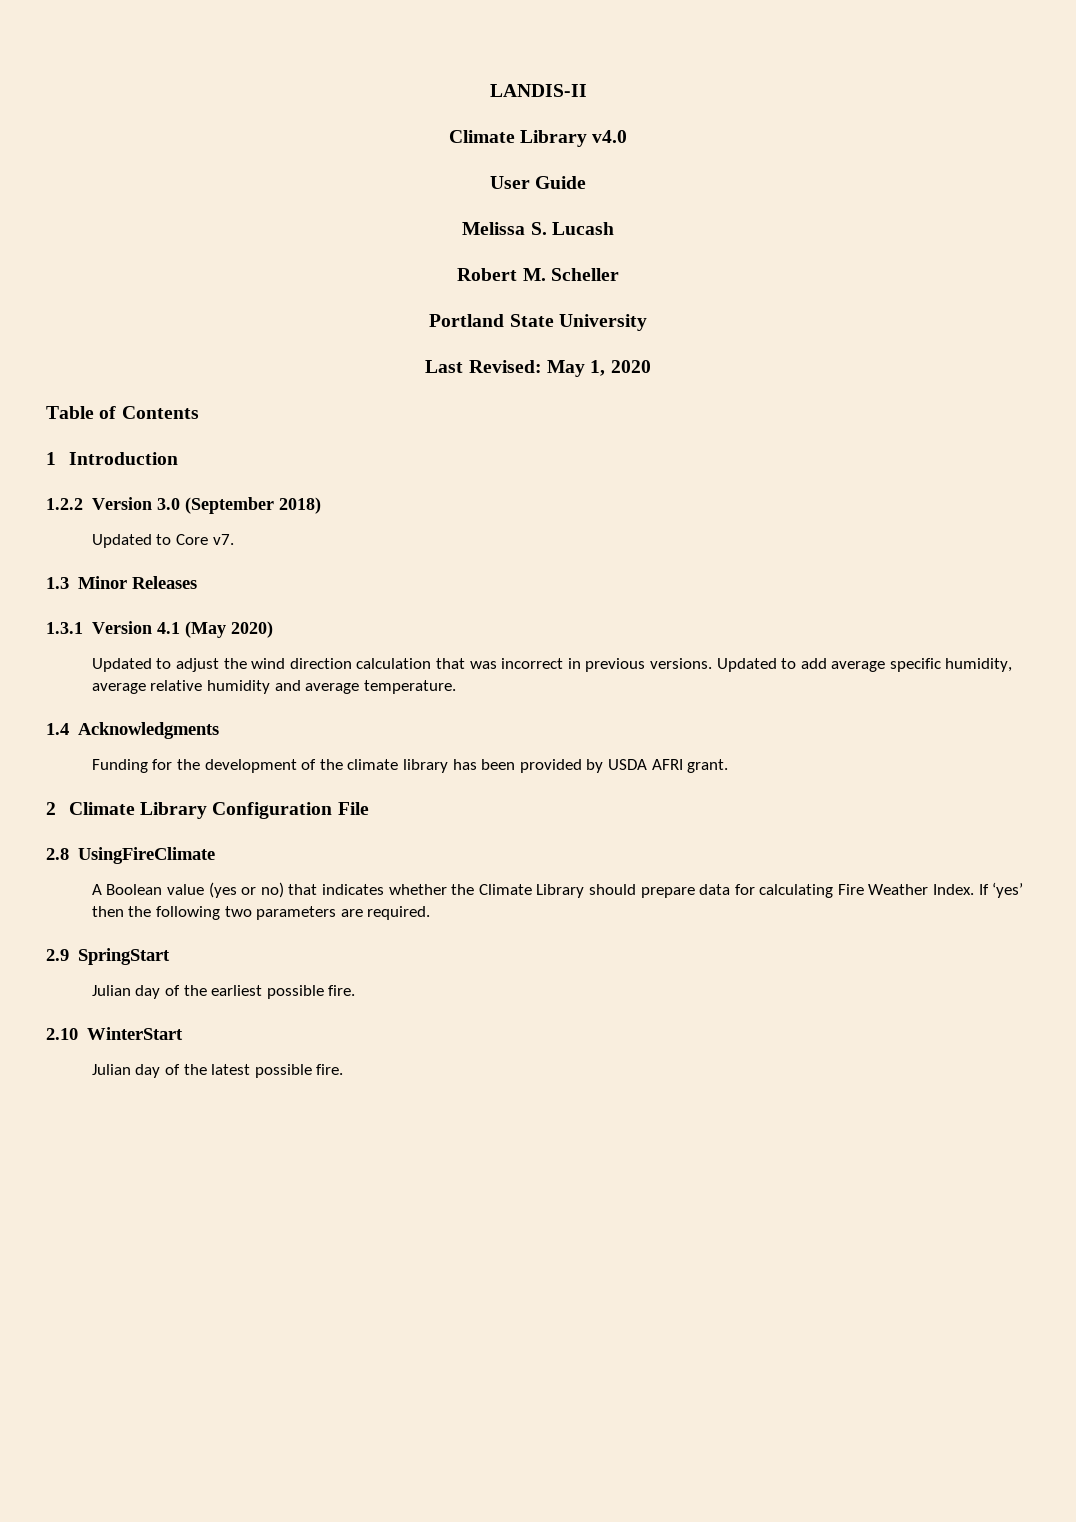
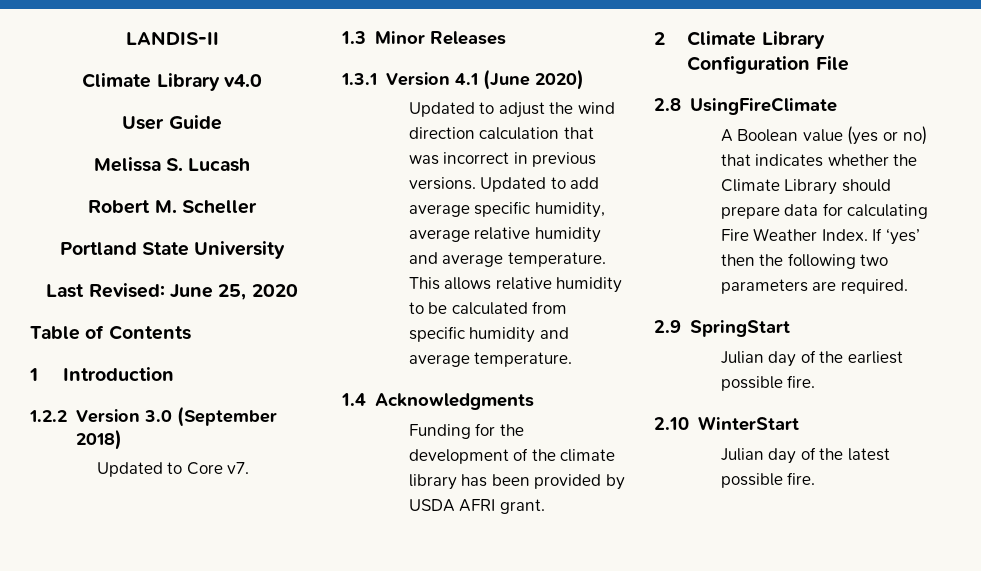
[547,360,606,377] May 1, -> [170,284,247,300] June 25,
[184,621,226,638] (May -> [482,69,530,90] (June
(456, 687) none -> [408,277,623,293] [408,301,568,315] [408,326,569,343] [408,352,573,367] This allows relative humidity to be calculated from specific humidity and average temperature.

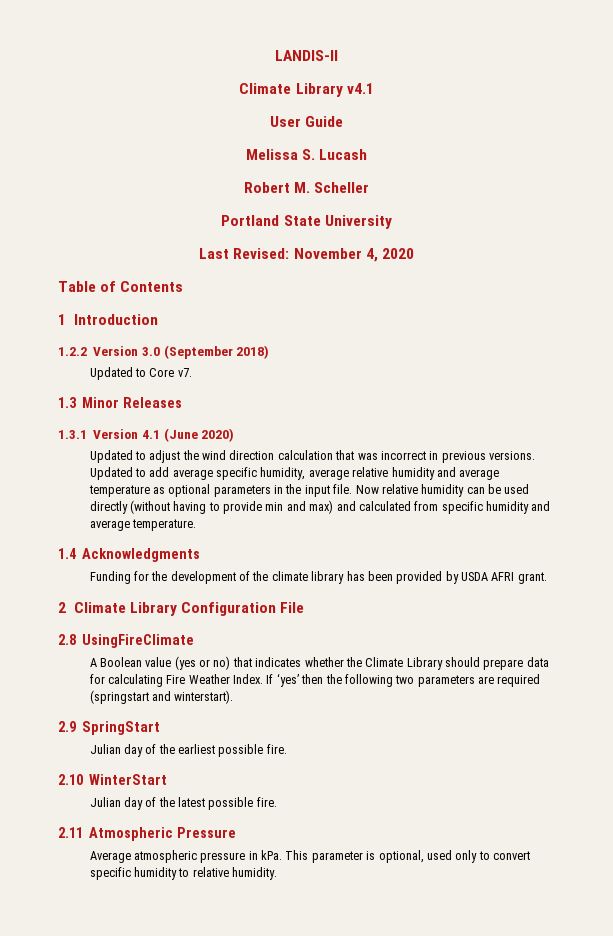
[223,74,262,87] v4.0 -> [346,83,374,94] v4.1
[170,284,247,300] June 25, -> [293,248,378,262] November 4,
[507,252,606,267] [408,277,623,293] [408,302,448,314] temperature. This allows relative humidity to be -> [88,484,530,497] [89,500,356,514] temperature as optional parameters in the input file. Now relative humidity can be used directly (without having to provide min and max) and
[840,279,908,294] required. -> [497,674,541,687] [89,690,234,704] required (springstart and winterstart).
(816, 478) none -> [58,827,237,841] [89,850,530,863] [89,867,277,880] // 2.11 Atmospheric Pressure // Average atmospheric pressure in kPa. This parameter is optional, used only to convert specific humidity to relative humidity.

